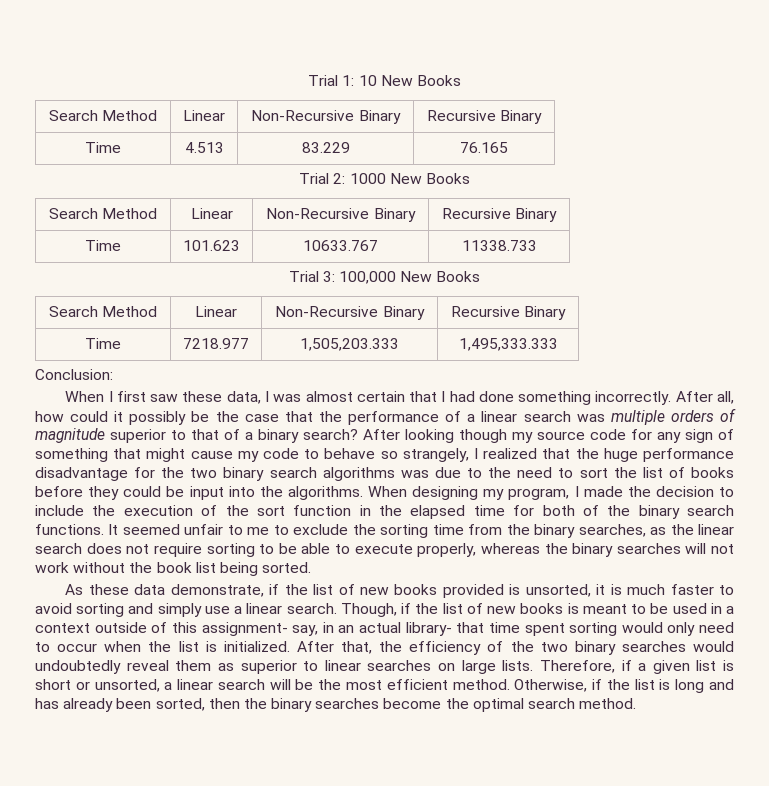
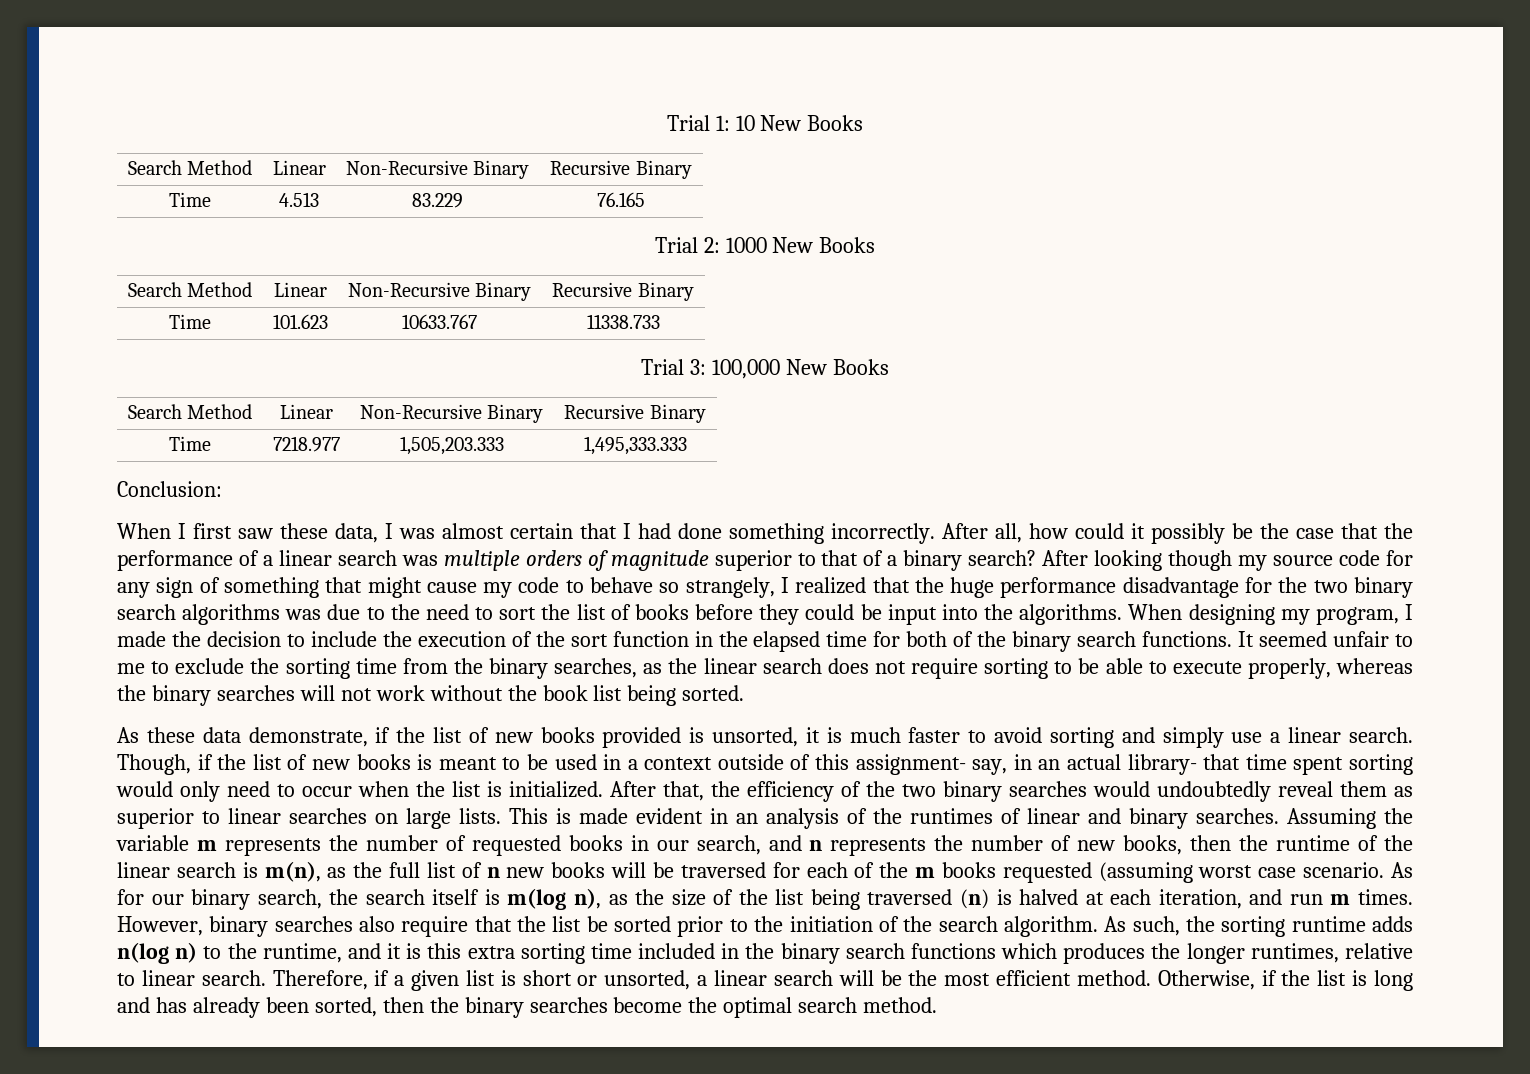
(534, 665) none -> [509,808,1413,829] [116,835,1414,856] [117,861,1413,883] [117,888,1414,910] [117,916,1413,937] [117,942,1413,964] [117,970,266,986] This is made evident in an analysis of the runtimes of linear and binary searches. Assuming the variable m represents the number of requested books in our search, and n represents the number of new books, then the runtime of the linear search is m(n), as the full list of n new books will be traversed for each of the m books requested (assuming worst case scenario. As for our binary search, the search itself is m(log n), as the size of the list being traversed (n) is halved at each iteration, and run m times. However, binary searches also require that the list be sorted prior to the initiation of the search algorithm. As such, the sorting runtime adds n(log n) to the runtime, and it is this extra sorting time included in the binary search functions which produces the longer runtimes, relative to linear search.

